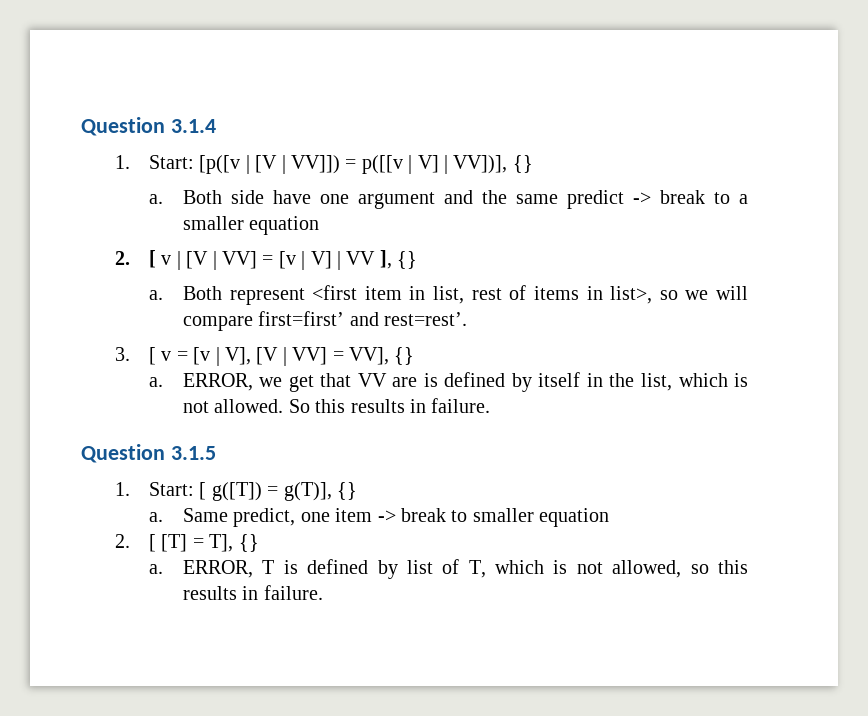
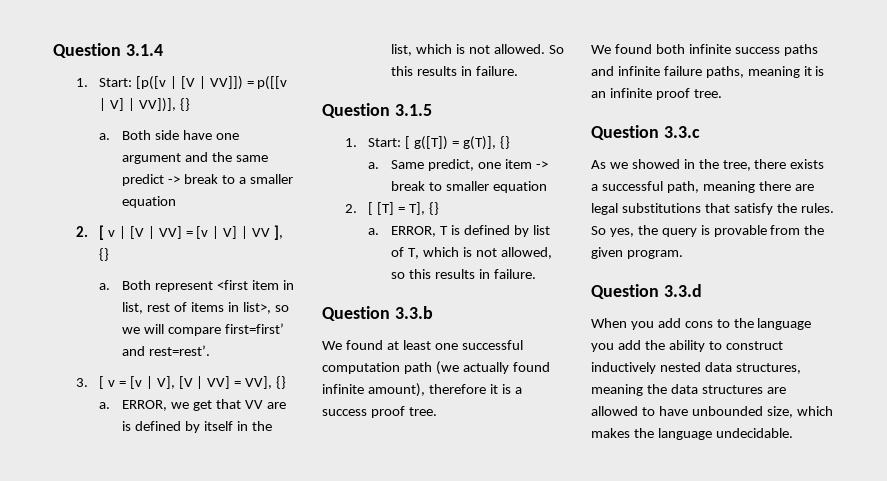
(323, 592) none -> [322,306,433,321] [322,340,523,350] [322,361,550,375] [322,383,522,397] [322,406,437,418] [591,44,818,56] [591,66,825,78] [591,88,722,100] [591,125,700,140] [591,159,825,171] [591,181,814,193] [591,203,834,215] [591,225,825,237] [591,247,683,259] [591,284,702,299] [591,318,812,330] [591,340,783,352] [591,362,801,374] [591,384,786,396] [591,406,833,418] [591,428,793,440] // Question 3.3.b // We found at least one successful computation path (we actually found infinite amount), therefore it is a success proof tree. // We found both infinite success paths and infinite failure paths, meaning it is an infinite proof tree. // Question 3.3.c // As we showed in the tree, there exists a successful path, meaning there are legal substitutions that satisfy the rules. So yes, the query is provable from the given program. // Question 3.3.d // When you add cons to the language you add the ability to construct inductively nested data structures, meaning the data structures are allowed to have unbounded size, which makes the language undecidable.

